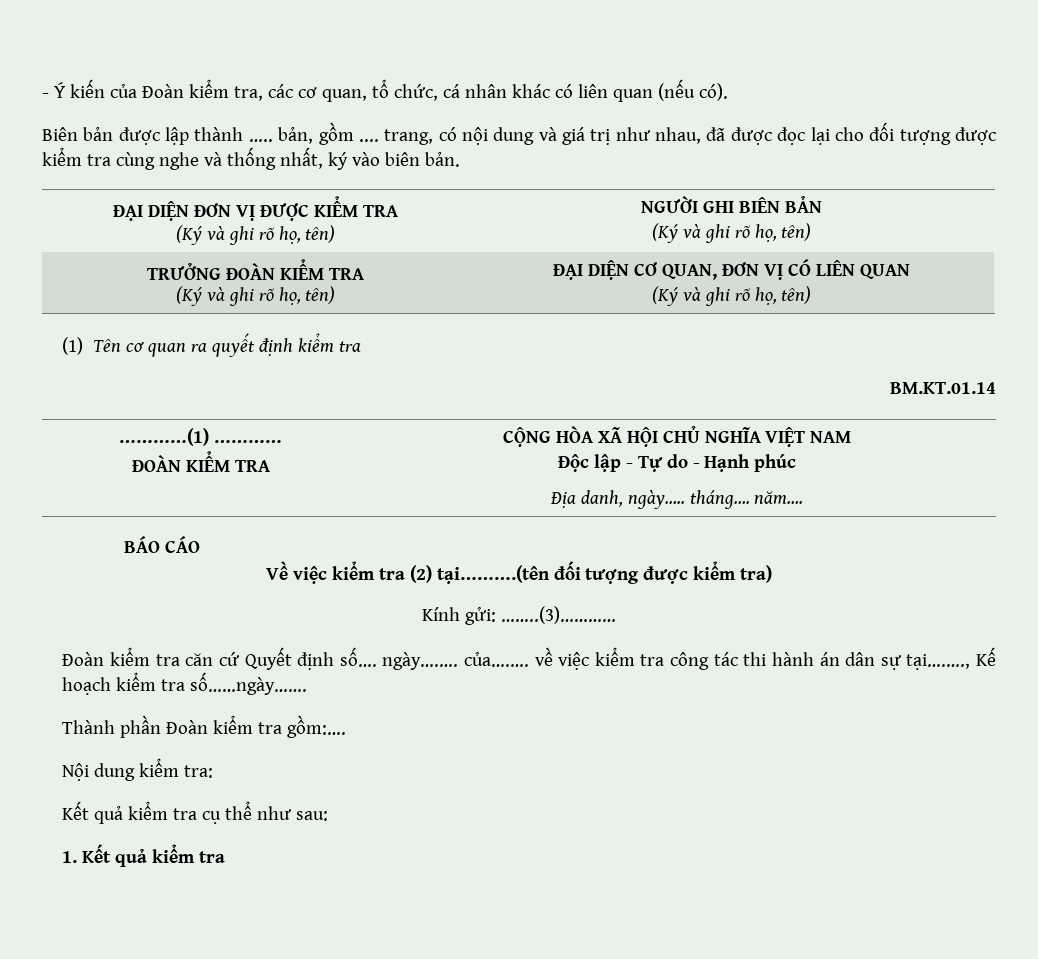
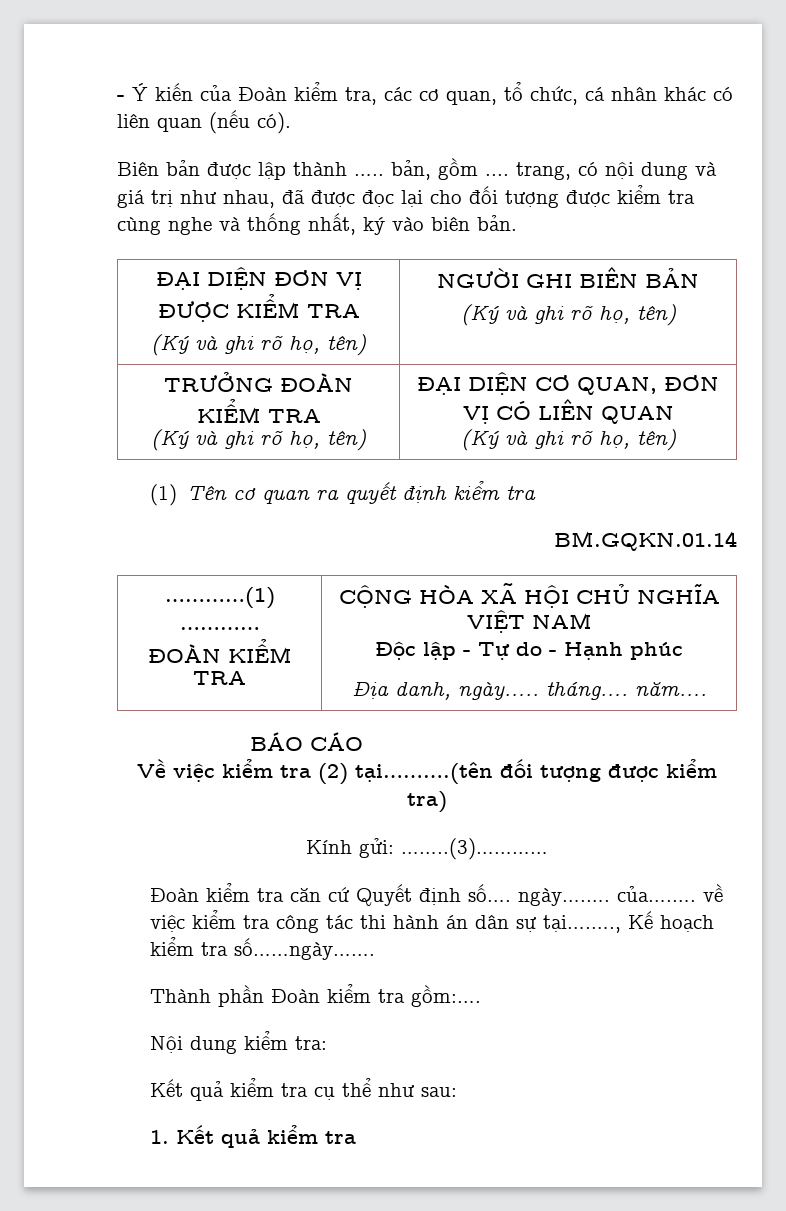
[890,382,996,394] BM.KT.01.14 -> [554,531,737,551] BM.GQKN.01.14

